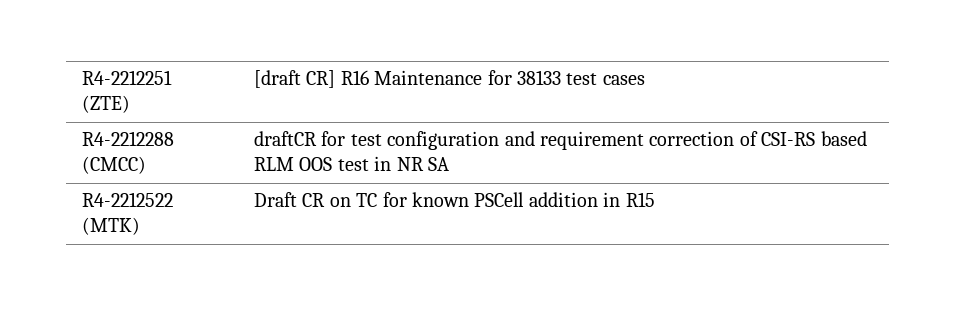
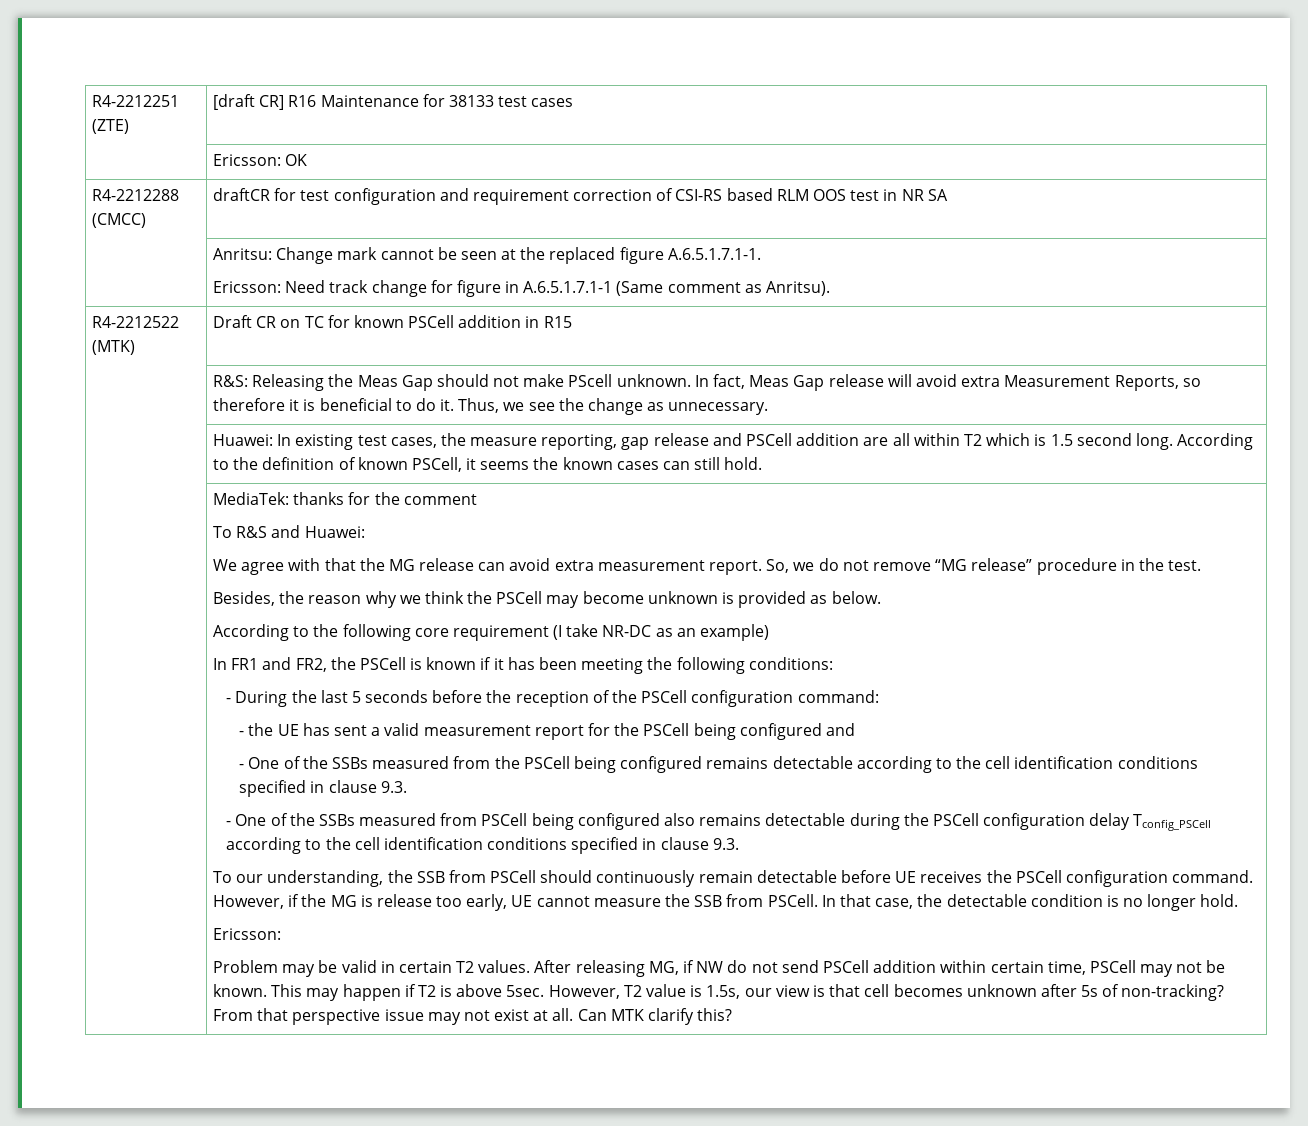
(645, 80) none -> [212,154,308,166] // | Ericsson: OK
(449, 164) none -> [212,247,761,264] [212,280,831,297] // | Anritsu: Change mark cannot be seen at the replaced figure A.6.5.1.7.1-1. // Ericsson: Need track change for figure in A.6.5.1.7.1-1 (Same comment as Anritsu).
(655, 199) none -> [212,374,1201,391] [212,398,769,415] [212,433,1254,450] [212,457,763,472] [212,492,477,505] [212,525,365,538] [212,558,1202,575] [212,591,881,608] [212,624,770,641] [212,657,833,674] [226,690,879,707] [239,723,855,740] [239,756,1198,773] [239,780,407,797] [226,813,1212,831] [226,837,739,854] [212,870,1254,887] [212,894,1239,911] [212,928,281,940] [212,960,1226,977] [212,984,1225,1001] [212,1008,733,1025] // | R&S: Releasing the Meas Gap should not make PScell unknown. In fact, Meas Gap release will avoid extra Measurement Reports, so therefore it is beneficial to do it. Thus, we see the change as unnecessary. // | Huawei: In existing test cases, the measure reporting, gap release and PSCell addition are all within T2 which is 1.5 second long. According to the definition of known PSCell, it seems the known cases can still hold. // | MediaTek: thanks for the comment // To R&S and Huawei: // We agree with that the MG release can avoid extra measurement report. So, we do not remove “MG release” procedure in the test. // Besides, the reason why we think the PSCell may become unknown is provided as below. // According to the following core requirement (I take NR-DC as an example) // In FR1 and FR2, the PSCell is known if it has been meeting the following conditions: // - During the last 5 seconds before the reception of the PSCell configuration command: // - the UE has sent a valid measurement report for the PSCell being configured and // - One of the SSBs measured from the PSCell being configured remains detectable according to the cell identification conditions specified in clause 9.3. // - One of the SSBs measured from PSCell being configured also remains detectable during the PSCell configuration delay Tconfig_PSCell according to the cell identification conditions specified in clause 9.3. // To our understanding, the SSB from PSCell should continuously remain detectable before UE receives the PSCell configuration command. However, if the MG is release too early, UE cannot measure the SSB from PSCell. In that case, the detectable condition is no longer hold. // Ericsson: // Problem may be valid in certain T2 values. After releasing MG, if NW do not send PSCell addition within certain time, PSCell may not be known. This may happen if T2 is above 5sec. However, T2 value is 1.5s, our view is that cell becomes unknown after 5s of non-tracking? From that perspective issue may not exist at all. Can MTK clarify this?

